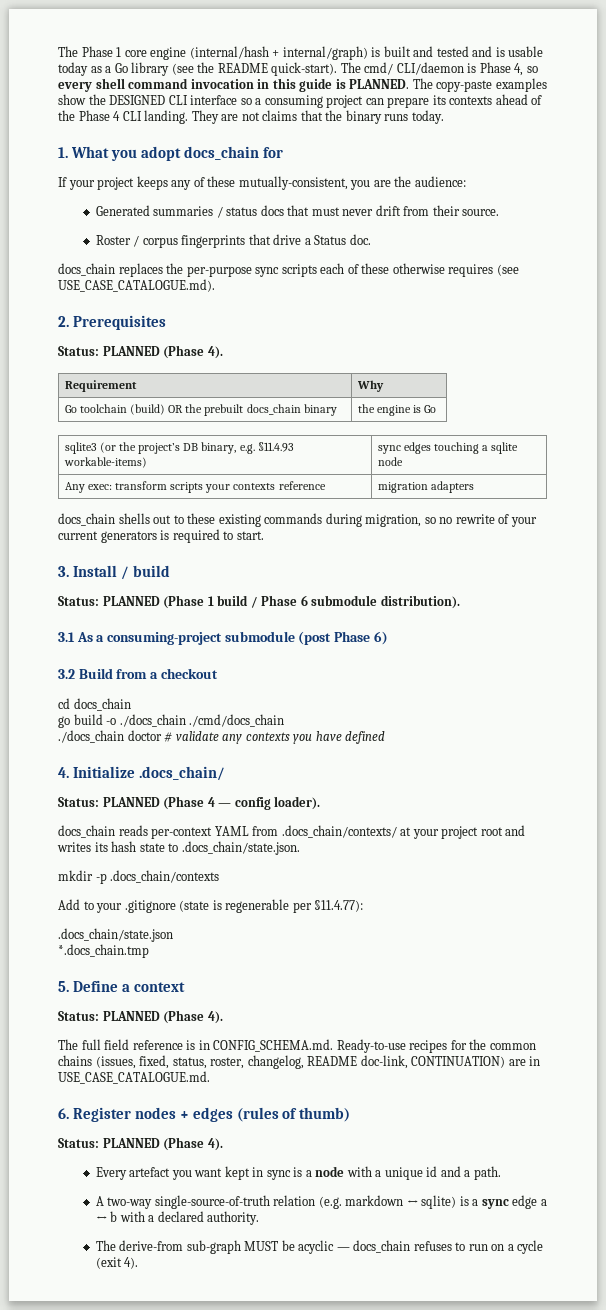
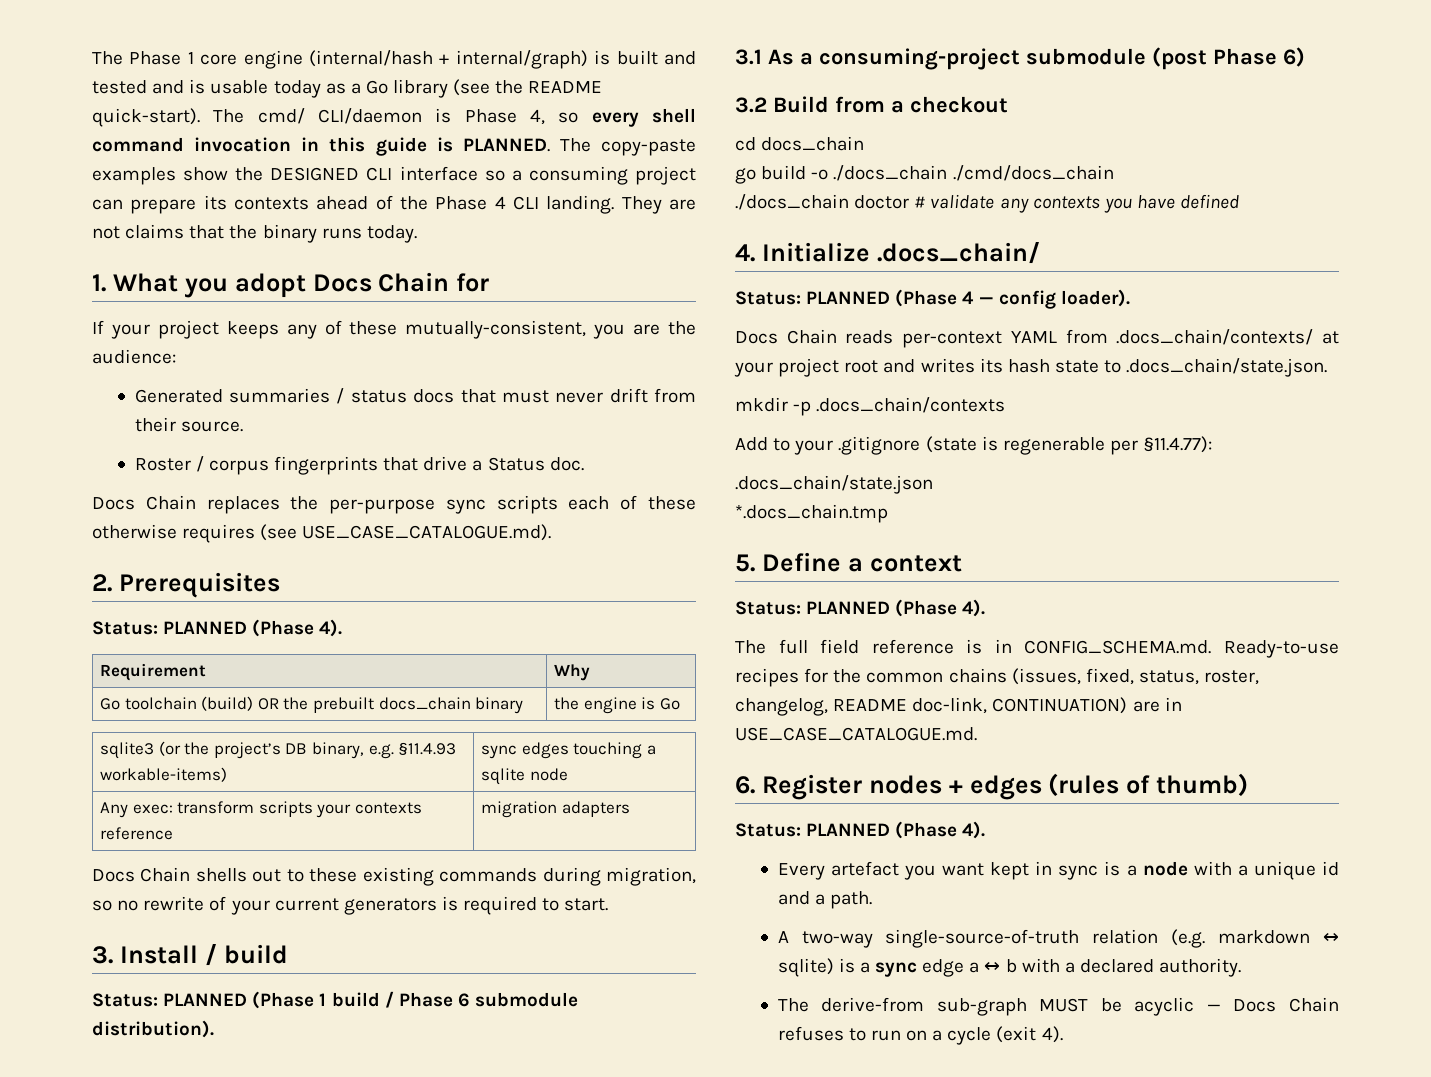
[183,146,259,160] docs_chain -> [312,272,450,292] Docs Chain
[58,263,115,276] docs_chain -> [92,495,196,510] Docs Chain
[58,513,115,526] docs_chain -> [92,867,191,882] Docs Chain
[58,825,115,838] docs_chain -> [735,329,837,344] Docs Chain
[353,1240,411,1253] docs_chain -> [1233,997,1339,1012] Docs Chain

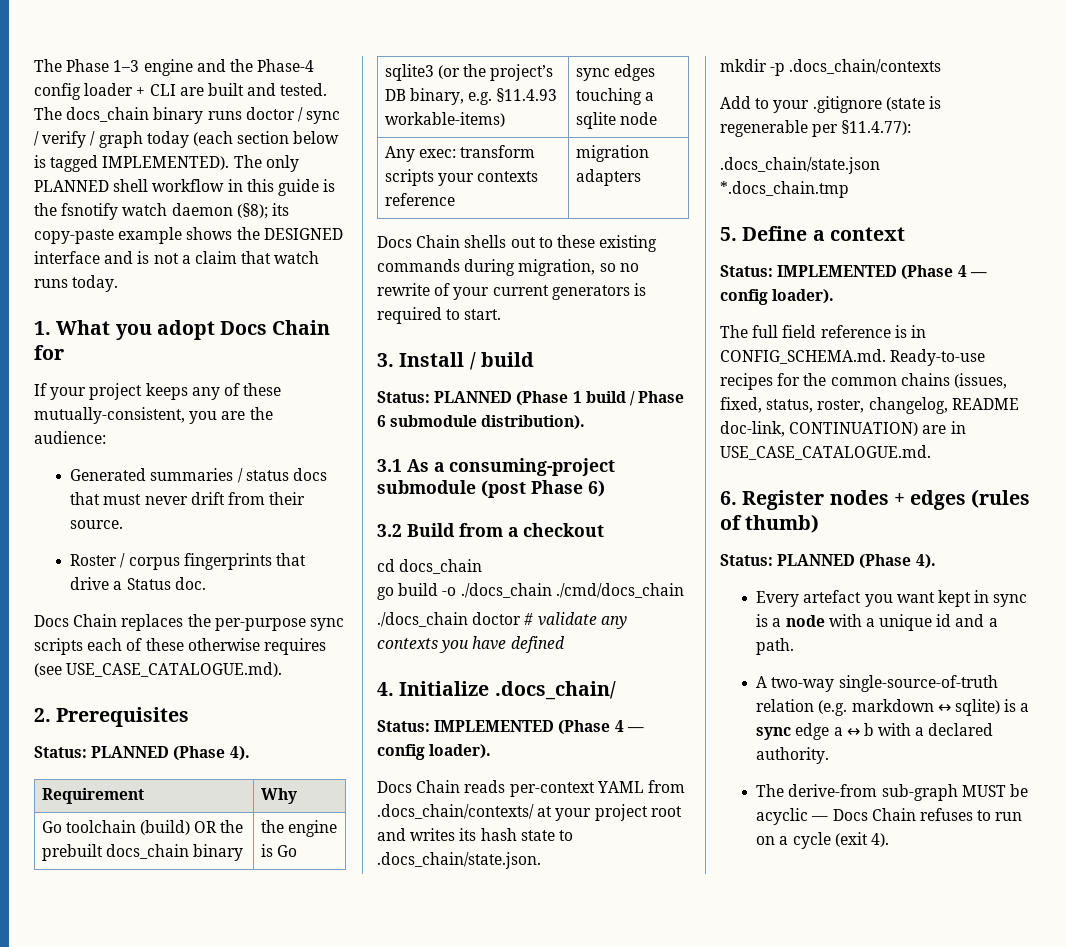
[187,50,696,69] [92,79,603,98] [92,108,696,127] [92,137,696,156] [92,166,697,185] [92,195,696,214] [92,224,317,243] 1 core engine (internal/hash + internal/graph) is built and tested and is usable today as a Go library (see the README quick-start). The cmd/ CLI/daemon is Phase 4, so every shell command invocation in this guide is PLANNED. The copy-paste examples show the DESIGNED CLI interface so a consuming project can prepare its contexts ahead of the Phase 4 CLI landing. They are not claims that the binary -> [113,59,315,76] [34,83,328,100] [34,107,341,124] [34,131,340,148] [34,155,299,172] [34,179,336,196] [34,203,289,220] [34,227,343,244] [34,251,320,264] 1–3 engine and the Phase-4 config loader + CLI are built and tested. The docs_chain binary runs doctor / sync / verify / graph today (each section below is tagged IMPLEMENTED). The only PLANNED shell workflow in this guide is the fsnotify watch daemon (§8); its copy-paste example shows the DESIGNED interface and is not a claim that watch
[806,291,891,304] PLANNED -> [434,720,555,732] IMPLEMENTED
[806,599,986,617] PLANNED (Phase 4). -> [777,265,987,280] [720,289,835,305] IMPLEMENTED (Phase 4 — config loader).

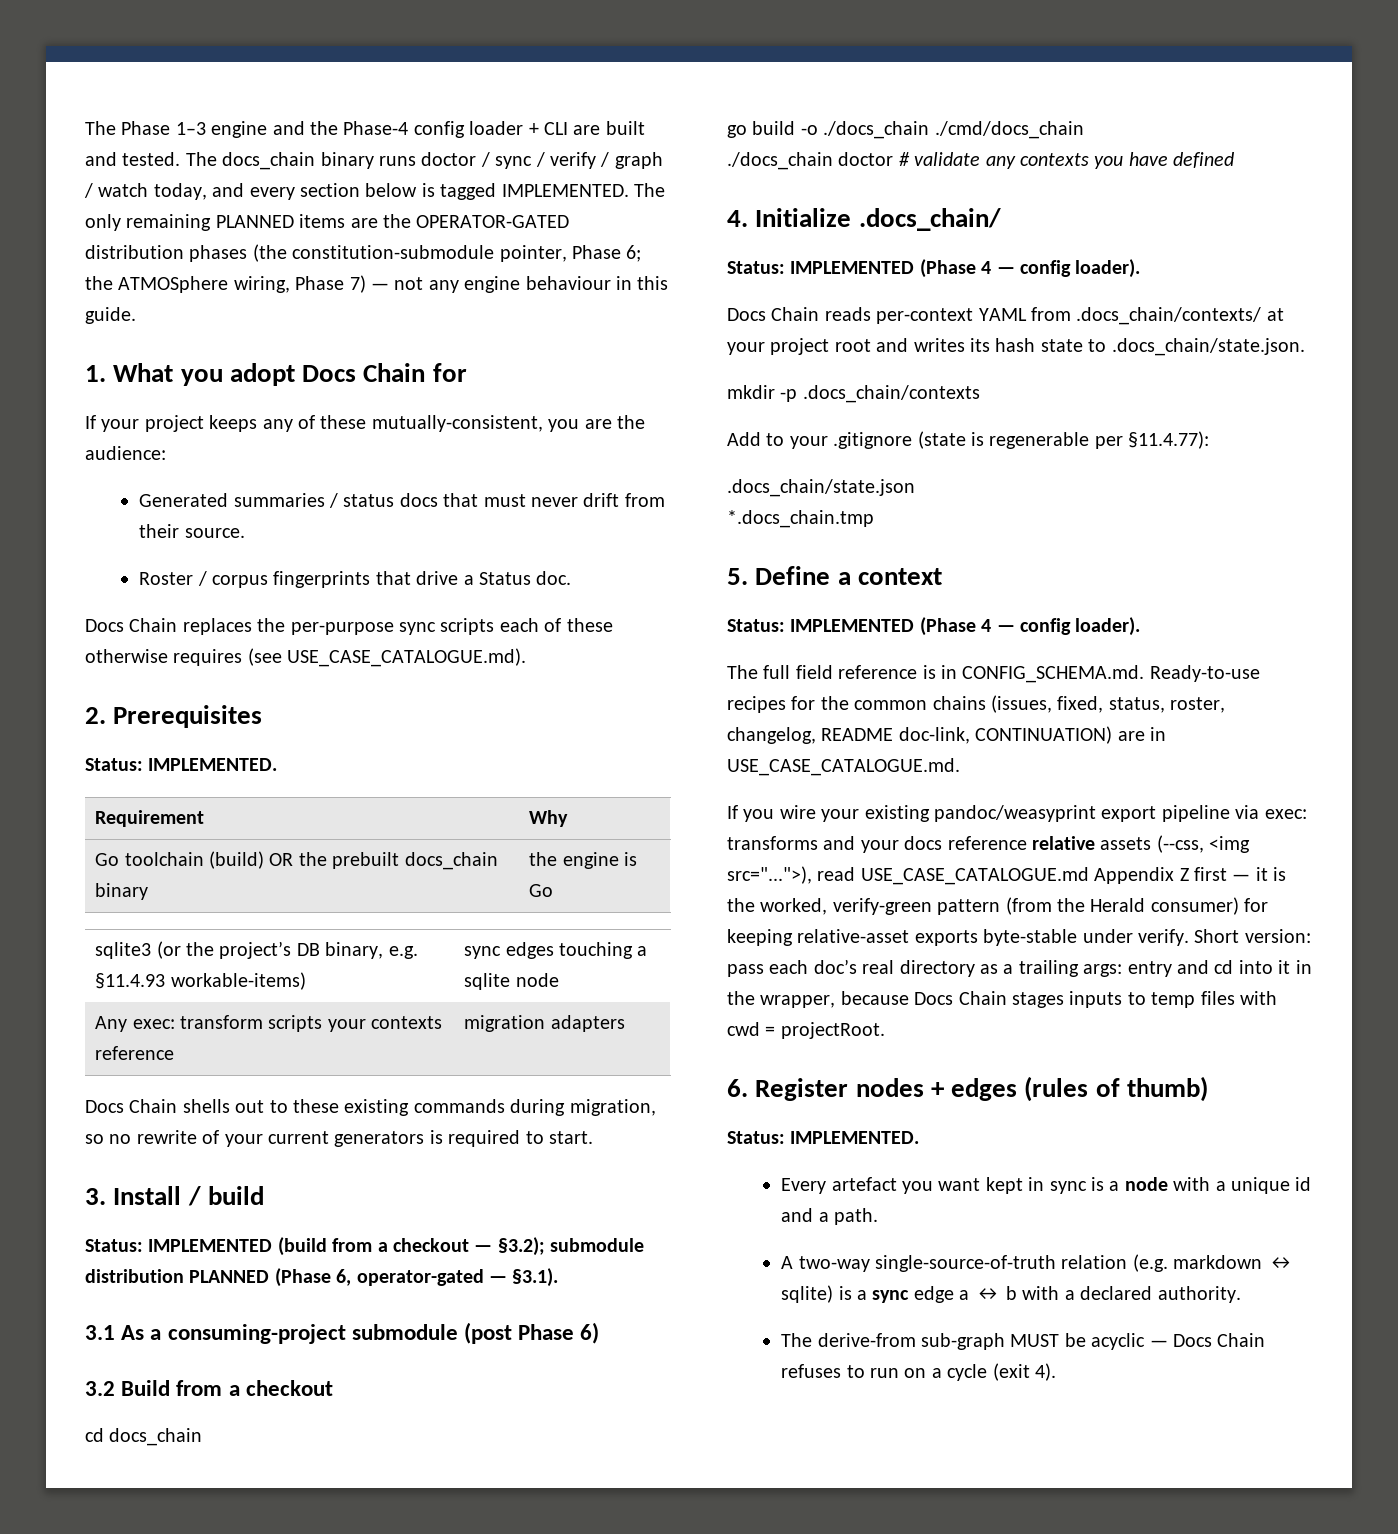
[146,131,233,148] today (each -> [84,183,295,200] / watch today, and every
[102,156,230,170] IMPLEMENTED). -> [501,184,629,197] IMPLEMENTED.
[34,179,336,196] [34,203,289,220] [34,227,343,244] [34,251,320,264] [34,275,119,292] PLANNED shell workflow in this guide is the fsnotify watch daemon (§8); its copy-paste example shows the DESIGNED interface and is not a claim that watch runs today. -> [126,214,570,231] [85,244,642,262] [85,275,669,293] [85,307,136,324] remaining PLANNED items are the OPERATOR-GATED distribution phases (the constitution-submodule pointer, Phase 6; the ATMOSphere wiring, Phase 7) — not any engine behaviour in this guide.
[91,746,250,761] PLANNED (Phase 4). -> [148,758,278,771] IMPLEMENTED.
[434,391,685,406] [377,415,586,430] PLANNED (Phase 1 build / Phase 6 submodule distribution). -> [148,1237,645,1256] [85,1268,559,1287] IMPLEMENTED (build from a checkout — §3.2); submodule distribution PLANNED (Phase 6, operator-gated — §3.1).
(931, 452) none -> [727,805,1307,822] [727,835,1251,853] [727,866,1287,885] [727,897,1269,915] [727,929,1311,946] [727,959,1312,977] [727,991,1277,1008] [727,1022,885,1039] // If you wire your existing pandoc/weasyprint export pipeline via exec: transforms and your docs reference relative assets (--css, <img src="...">), read USE_CASE_CATALOGUE.md Appendix Z first — it is the worked, verify-green pattern (from the Herald consumer) for keeping relative-asset exports byte-stable under verify. Short version: pass each doc’s real directory as a trailing args: entry and cd into it in the wrapper, because Docs Chain stages inputs to temp files with cwd = projectRoot.
[777,554,936,569] PLANNED (Phase 4). -> [790,1131,920,1144] IMPLEMENTED.

